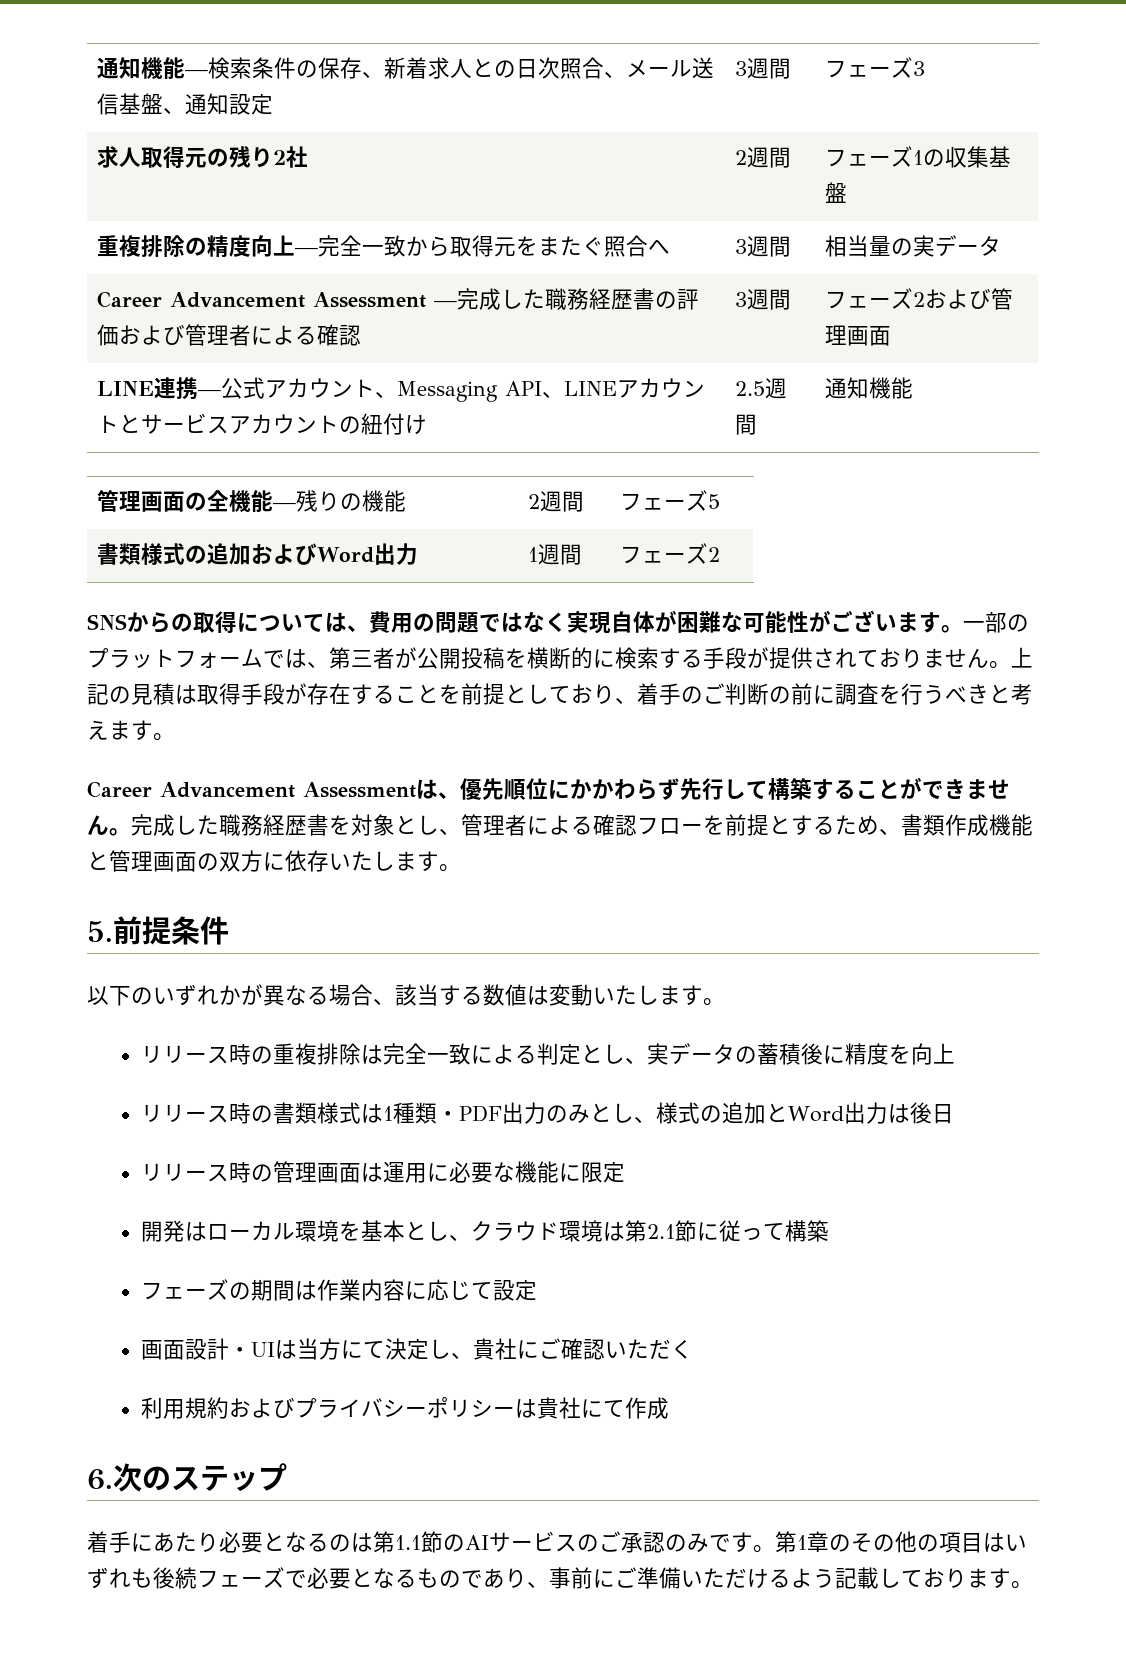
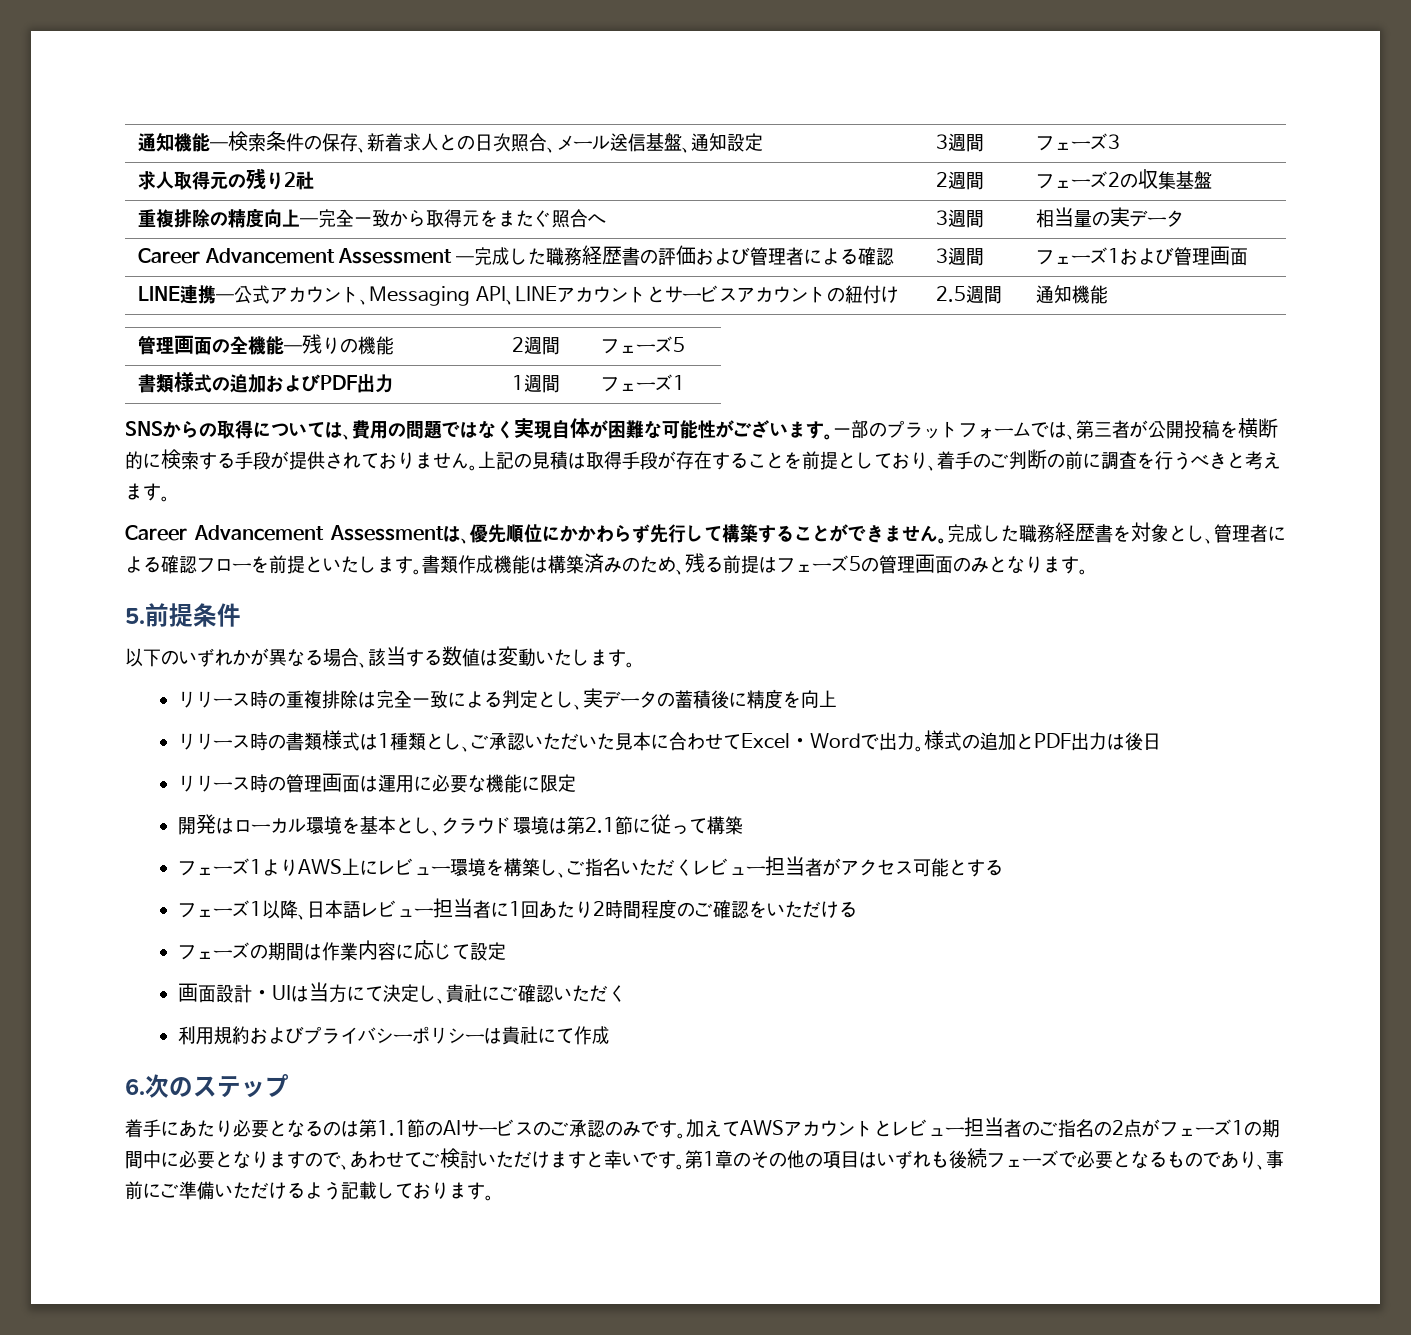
[912,150,923,165] 1 -> [1108,172,1121,187] 2
[912,292,925,307] 2 -> [1108,248,1121,263] 1
[316,547,374,563] Word -> [320,375,358,390] PDF
[707,547,720,562] 2 -> [673,375,686,390] 1
[791,814,1033,836] [87,850,395,872] するため、書類作成機能と管理画面の双方に依存いたし -> [323,553,1043,575] いたします。書類作成機能は構築済みのため、残る前提はフェーズ5の管理画面のみとなり
[437,1102,657,1124] ・PDF出力のみとし、 -> [425,732,924,752] とし、ご承認いただいた見本に合わせてExcel・Wordで出力。
[788,1106,845,1122] Word -> [1033,733,1071,749] PDF
(830, 1231) none -> [177,856,1003,878] [177,898,857,920] // フェーズ1よりAWS上にレビュー環境を構築し、ご指名いただくレビュー担当者がアクセス可能とする // フェーズ1以降、日本語レビュー担当者に1回あたり2時間程度のご確認をいただける
(775, 1549) none -> [686,1117,1280,1138] [125,1148,685,1170] 加えてAWSアカウントとレビュー担当者のご指名の2点がフェーズ1の期間中に必要となりますので、あわせてご検討いただけますと幸いです。

